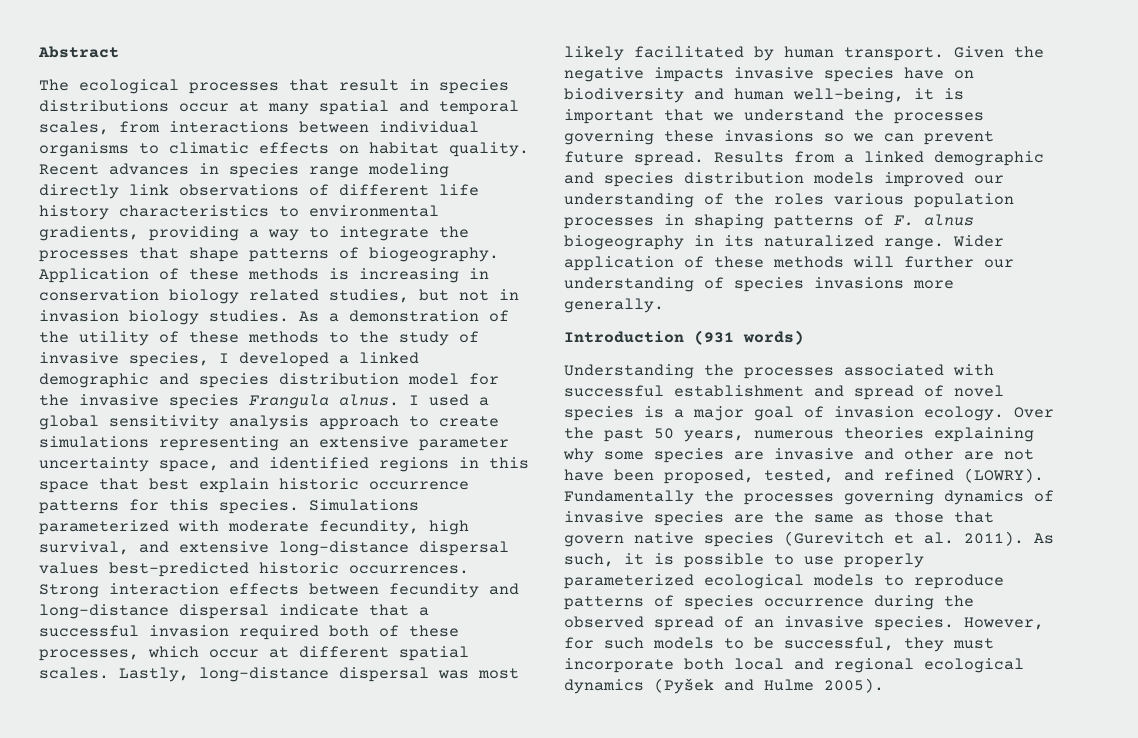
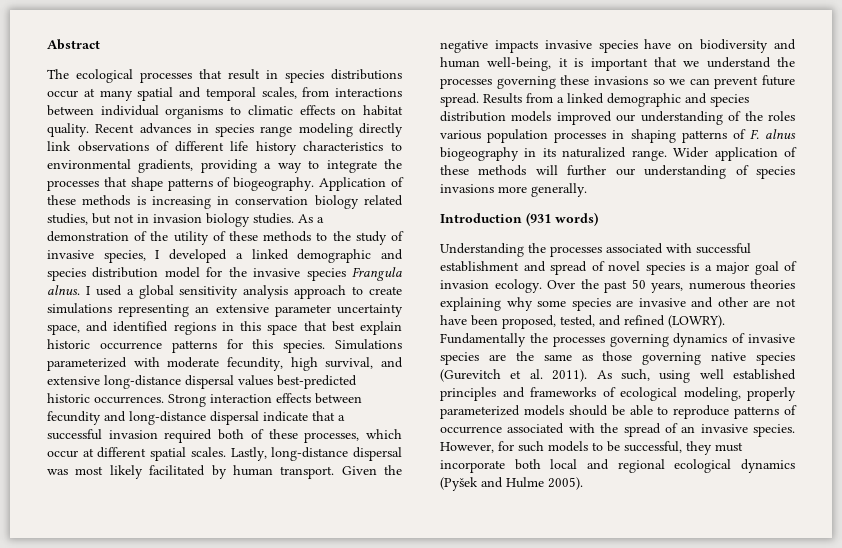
[954,511,994,523] [564,535,624,547] that govern -> [642,352,702,365] governing
[624,553,924,568] [564,574,1004,589] [564,595,974,610] [564,616,644,628] it is possible to use properly parameterized ecological models to reproduce patterns of species occurrence during the observed -> [659,369,796,383] [440,387,796,401] [440,405,797,419] [440,423,619,434] using well established principles and frameworks of ecological modeling, properly parameterized models should be able to reproduce patterns of occurrence associated with the

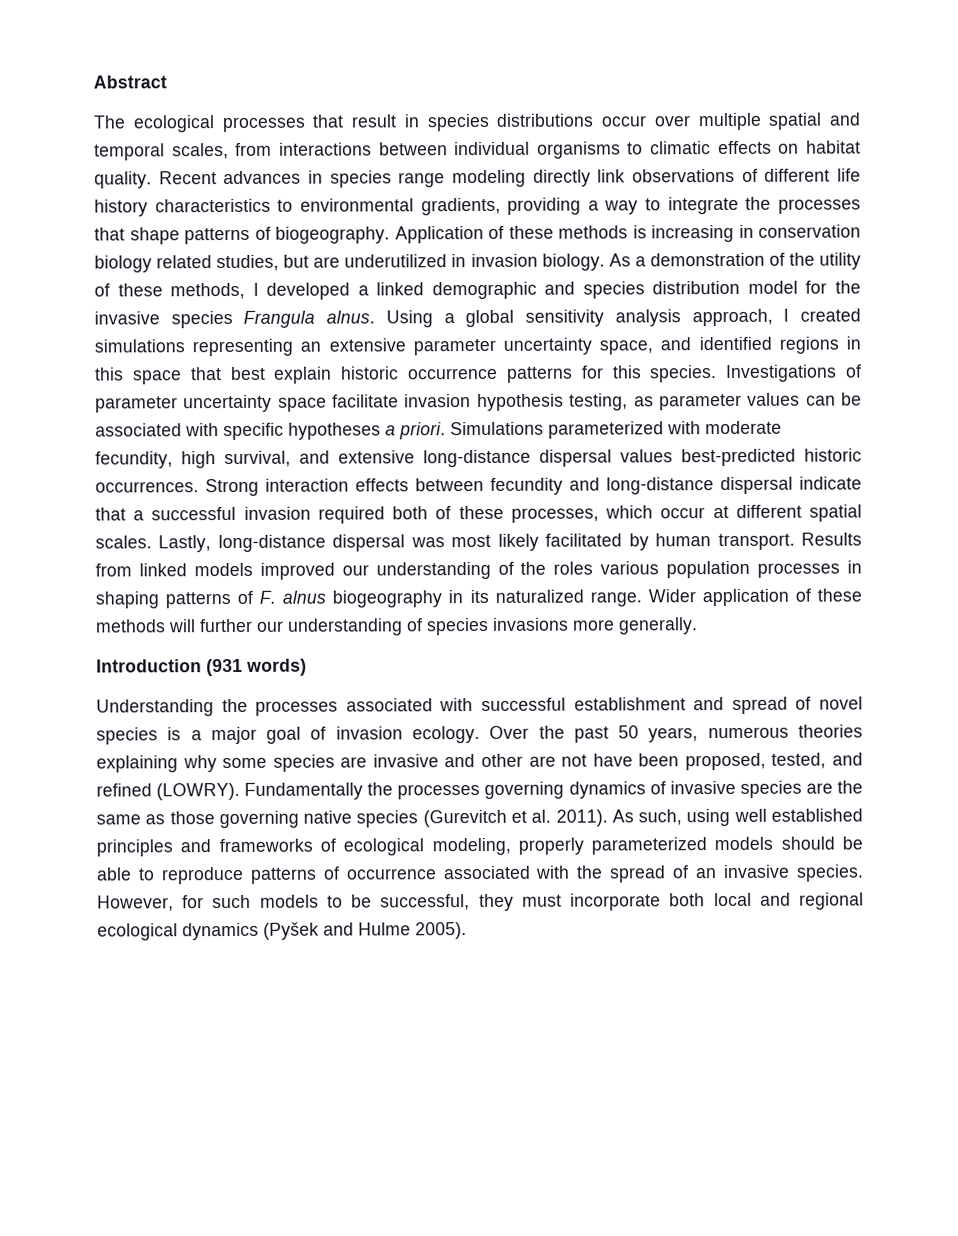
[83,88,133,101] at many -> [653,112,762,131] over multiple
[114,213,294,227] not in invasion biology studies. -> [313,253,605,271] are underutilized in invasion biology.
[263,231,404,245] [47,250,146,263] methods to the study of invasive species, -> [170,282,246,300] methods,
[85,285,122,296] I used -> [385,310,433,328] Using
[294,285,402,299] approach to create -> [691,308,862,327] approach, I created
(326, 346) none -> [725,364,863,383] [95,392,863,413] [95,422,446,441] Investigations of parameter uncertainty space facilitate invasion hypothesis testing, as parameter values can be associated with specific hypotheses a priori.
[341,465,402,475] [440,39,796,53] [440,57,795,71] [440,75,795,89] [440,93,749,107] [440,111,506,122] Given the negative impacts invasive species have on biodiversity and human well-being, it is important that we understand the processes governing these invasions so we can prevent future spread. Results from a linked demographic and species distribution -> [801,532,863,546] [95,563,187,577] Results from linked

